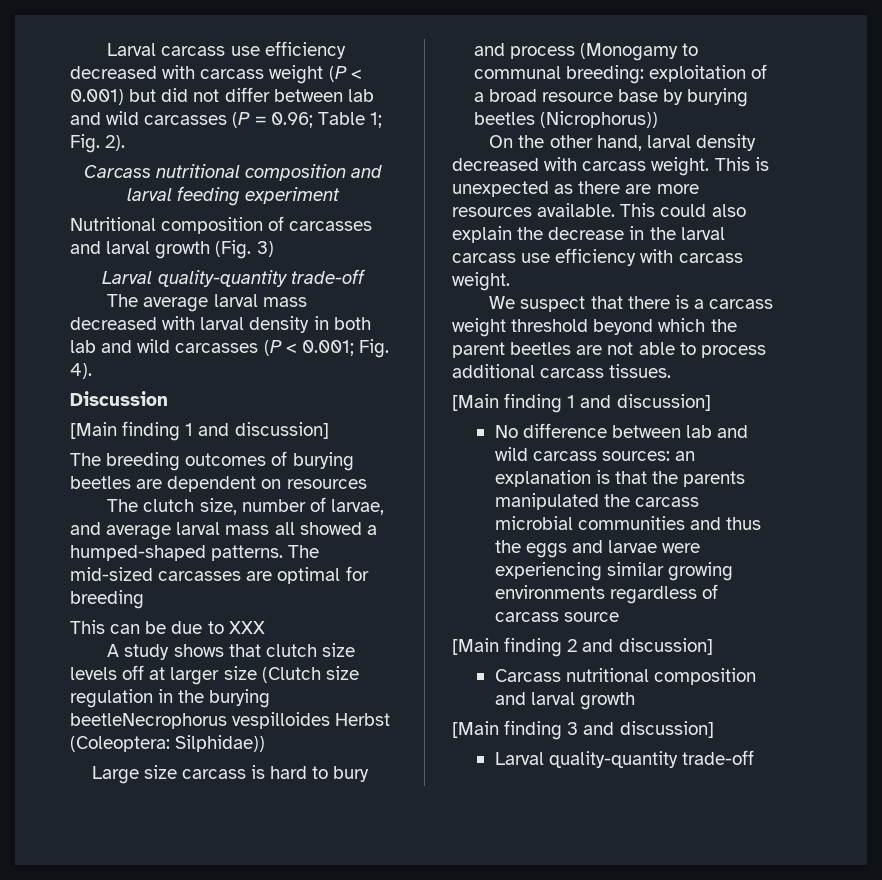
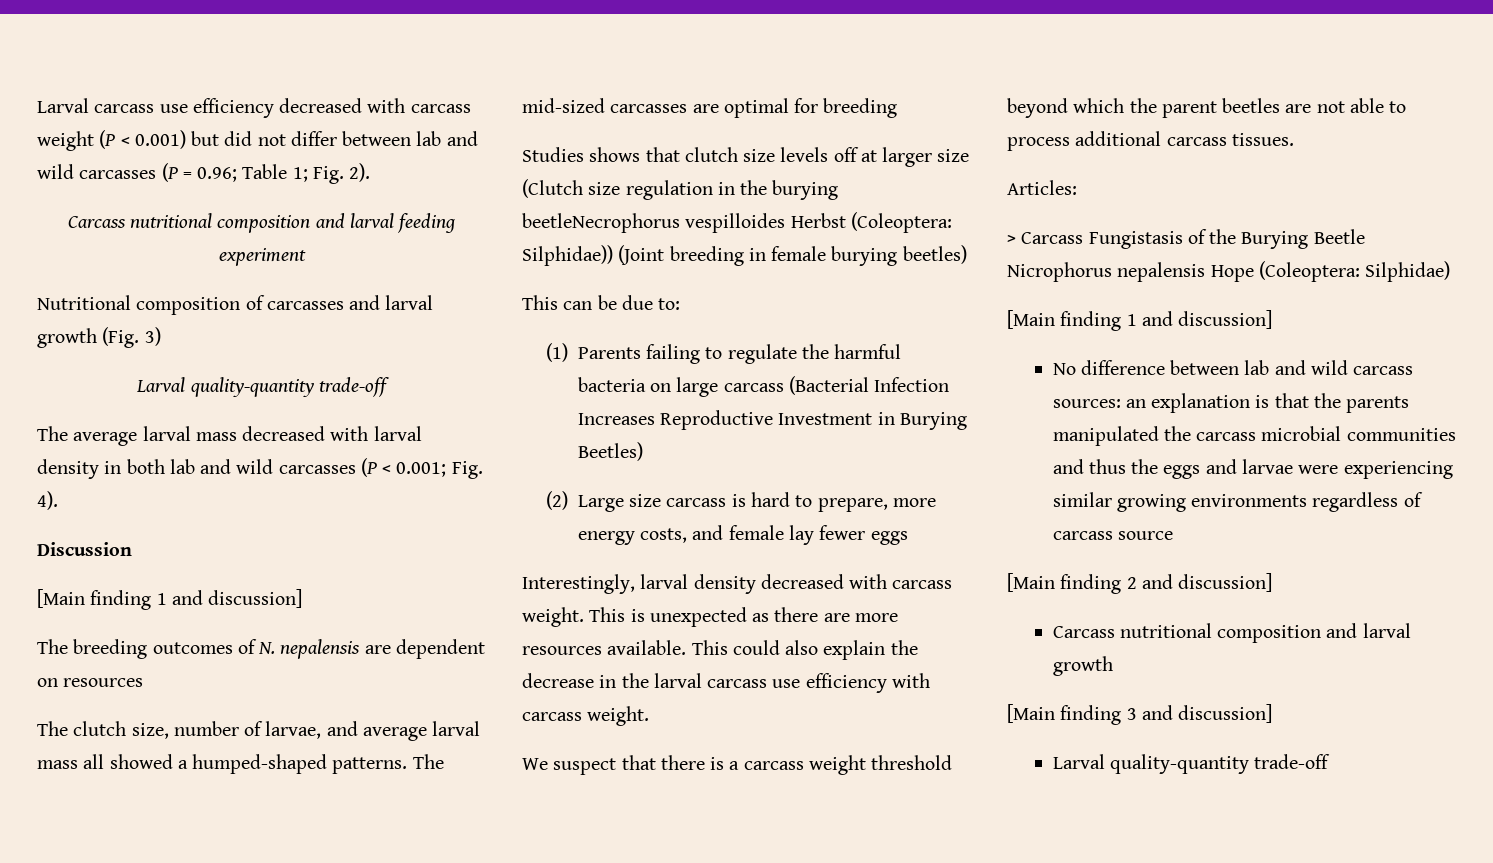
[292,452,354,471] [70,476,131,489] burying beetles -> [258,639,361,659] N. nepalensis
[70,620,265,634] [107,644,170,660] This can be due to XXX // A study -> [522,147,584,162] Studies
(266, 743) // -> [618,245,967,266] [522,295,681,310] [546,343,902,364] [577,376,950,397] [577,410,968,430] [577,442,643,461] [546,491,569,510] (Joint breeding in female burying beetles) // This can be due to: // (1) Parents failing to regulate the harmful bacteria on large carcass (Bacterial Infection Increases Reproductive Investment in Burying Beetles) // (2)
[333,766,370,782] [473,43,698,61] [473,64,767,84] [473,88,749,107] [473,111,658,128] [489,135,642,151] bury and process (Monogamy to communal breeding: exploitation of a broad resource base by burying beetles (Nicrophorus)) // On the other hand, -> [817,498,936,512] [577,525,908,545] [522,574,635,594] prepare, more energy costs, and female lay fewer eggs // Interestingly,
(672, 371) none -> [1007,180,1077,195] [1007,229,1365,249] [1007,261,1451,282] // Articles: // > Carcass Fungistasis of the Burying Beetle Nicrophorus nepalensis Hope (Coleoptera: Silphidae)

